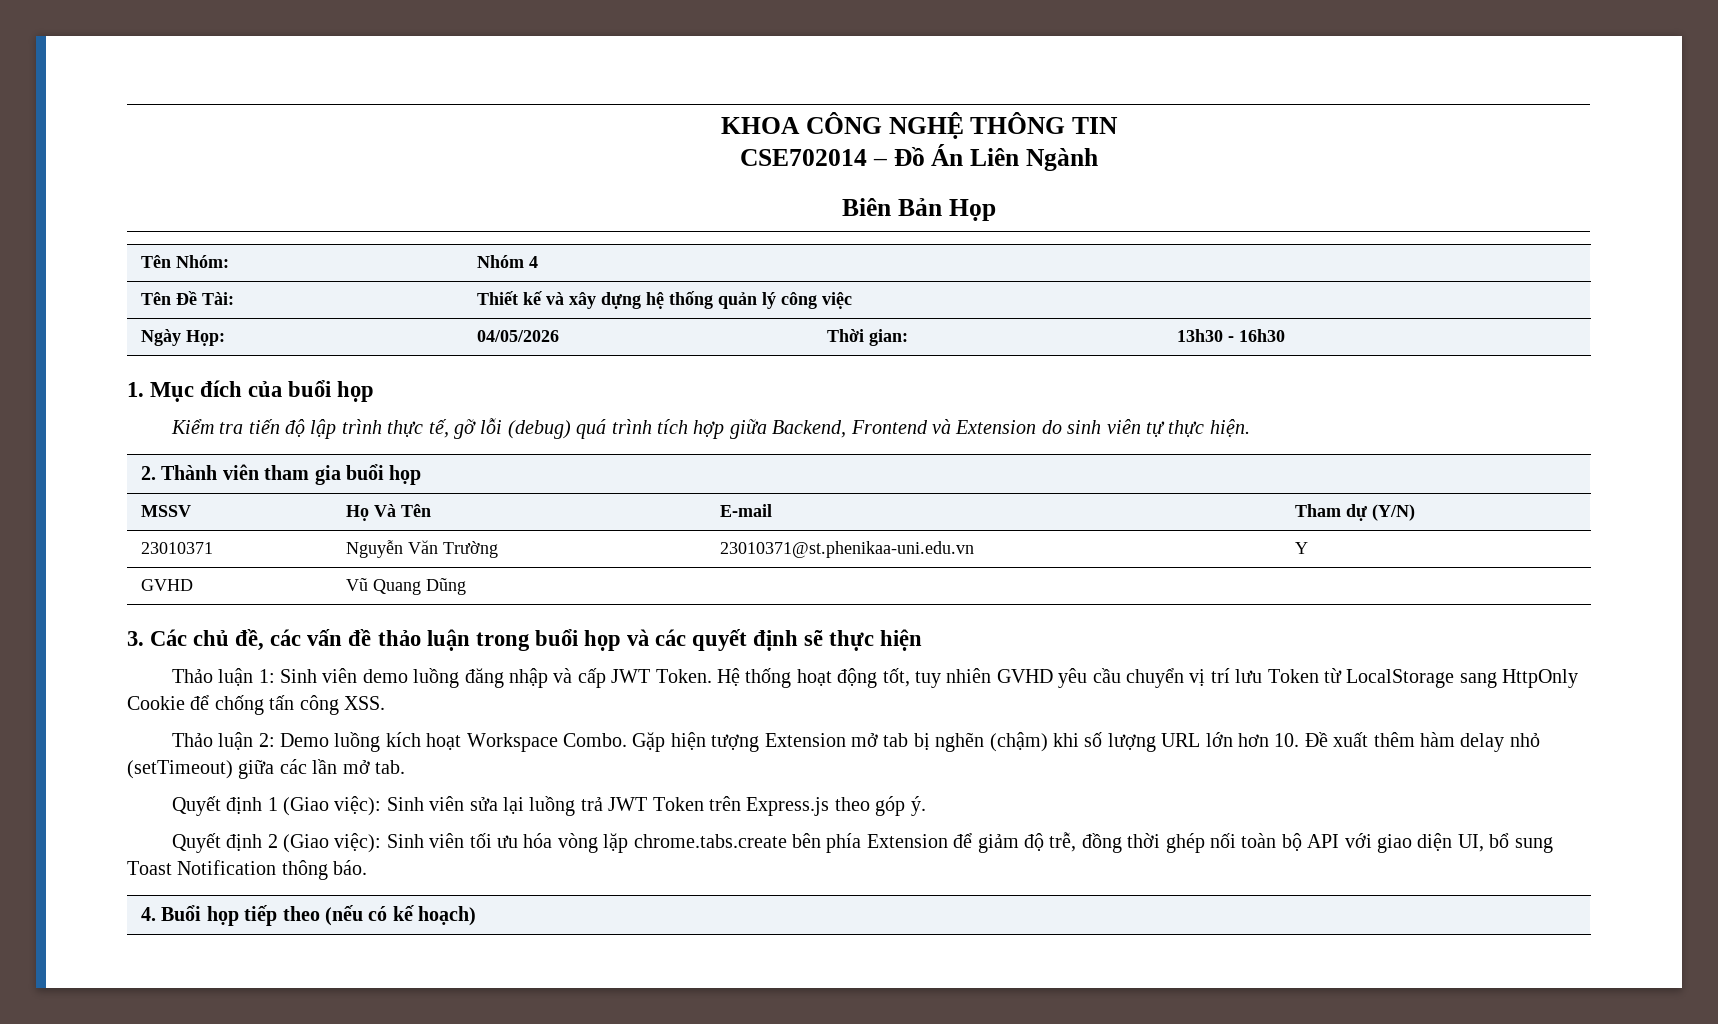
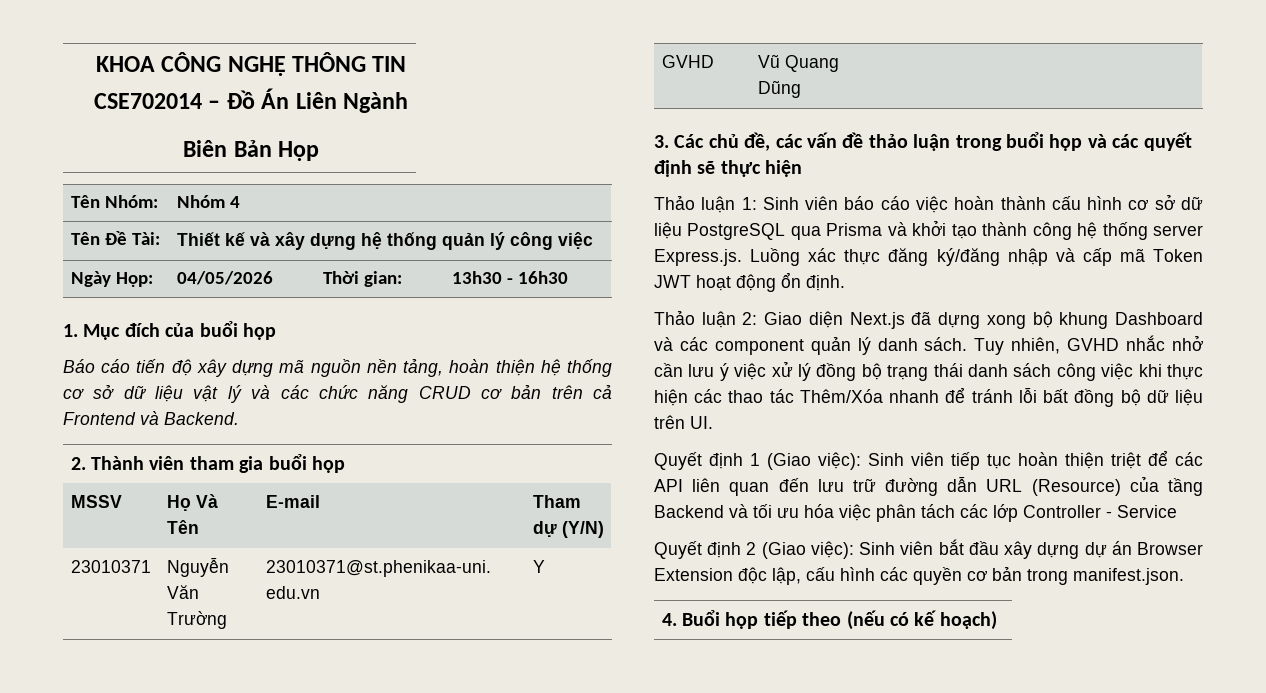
[170,418,1250,439] Kiểm tra tiến độ lập trình thực tế, gỡ lỗi (debug) quá trình tích hợp giữa Backend, Frontend và Extension do sinh viên tự thực hiện. -> [63,359,612,377] [63,385,612,403] [63,411,239,425] Báo cáo tiến độ xây dựng mã nguồn nền tảng, hoàn thiện hệ thống cơ sở dữ liệu vật lý và các chức năng CRUD cơ bản trên cả Frontend và Backend.
[362,668,1579,688] [127,695,385,715] [171,732,1540,752] [127,759,405,779] demo luồng đăng nhập và cấp JWT Token. Hệ thống hoạt động tốt, tuy nhiên GVHD yêu cầu chuyển vị trí lưu Token từ LocalStorage sang HttpOnly Cookie để chống tấn công XSS. // Thảo luận 2: Demo luồng kích hoạt Workspace Combo. Gặp hiện tượng Extension mở tab bị nghẽn (chậm) khi số lượng URL lớn hơn 10. Đề xuất thêm hàm delay nhỏ (setTimeout) giữa các lần mở tab. -> [844,194,1203,213] [654,220,1203,240] [654,248,1203,266] [654,272,845,292] [654,310,1203,329] [654,335,1203,355] [654,361,1203,381] [654,387,1203,407] [654,415,713,429] báo cáo việc hoàn thành cấu hình cơ sở dữ liệu PostgreSQL qua Prisma và khởi tạo thành công hệ thống server Express.js. Luồng xác thực đăng ký/đăng nhập và cấp mã Token JWT hoạt động ổn định. // Thảo luận 2: Giao diện Next.js đã dựng xong bộ khung Dashboard và các component quản lý danh sách. Tuy nhiên, GVHD nhắc nhở cần lưu ý việc xử lý đồng bộ trạng thái danh sách công việc khi thực hiện các thao tác Thêm/Xóa nhanh để tránh lỗi bất đồng bộ dữ liệu trên UI.
[469,796,926,816] sửa lại luồng trả JWT Token trên Express.js theo góp ý. -> [951,450,1203,470] [654,476,1203,496] [654,504,1177,522] tiếp tục hoàn thiện triệt để các API liên quan đến lưu trữ đường dẫn URL (Resource) của tầng Backend và tối ưu hóa việc phân tách các lớp Controller - Service
[469,832,1553,853] [127,860,368,880] tối ưu hóa vòng lặp chrome.tabs.create bên phía Extension để giảm độ trễ, đồng thời ghép nối toàn bộ API với giao diện UI, bổ sung Toast Notification thông báo. -> [938,539,1203,559] [654,566,1184,585] bắt đầu xây dựng dự án Browser Extension độc lập, cấu hình các quyền cơ bản trong manifest.json.

